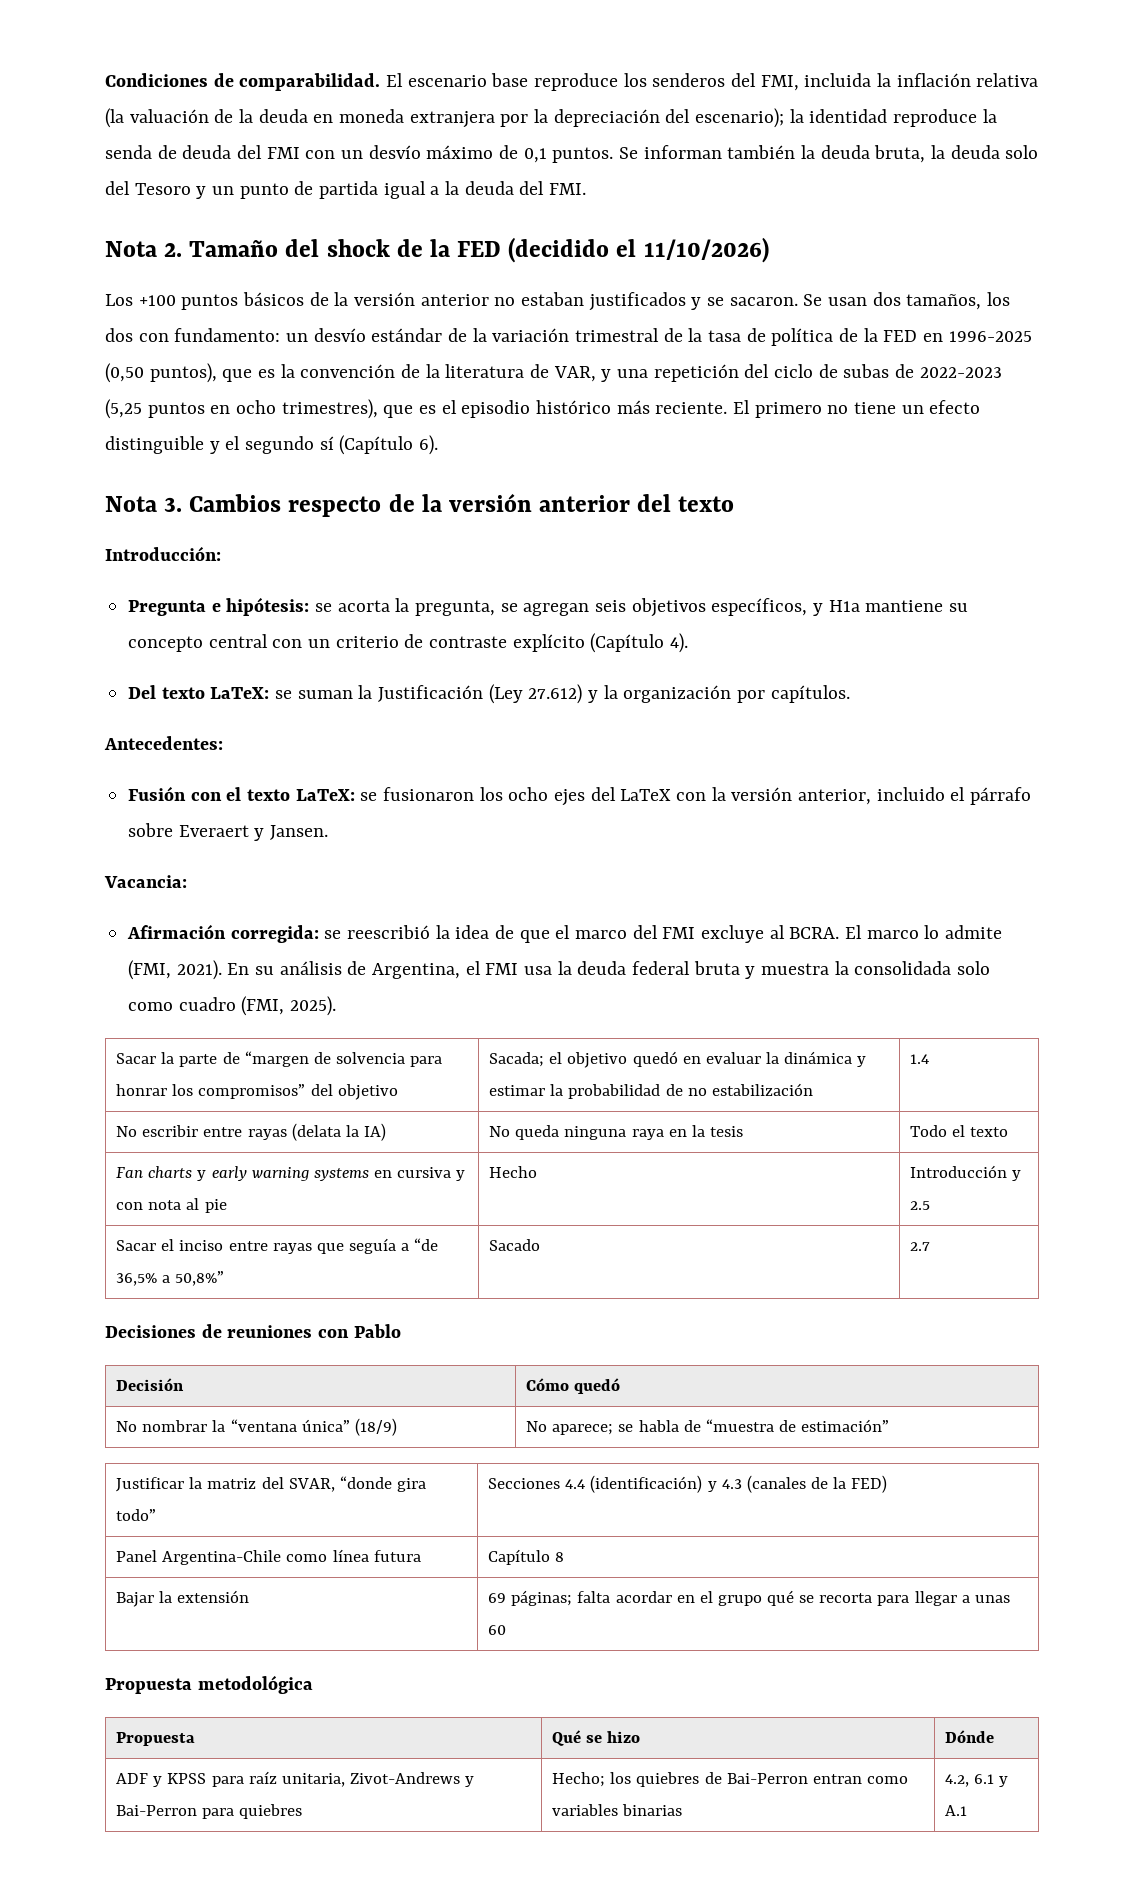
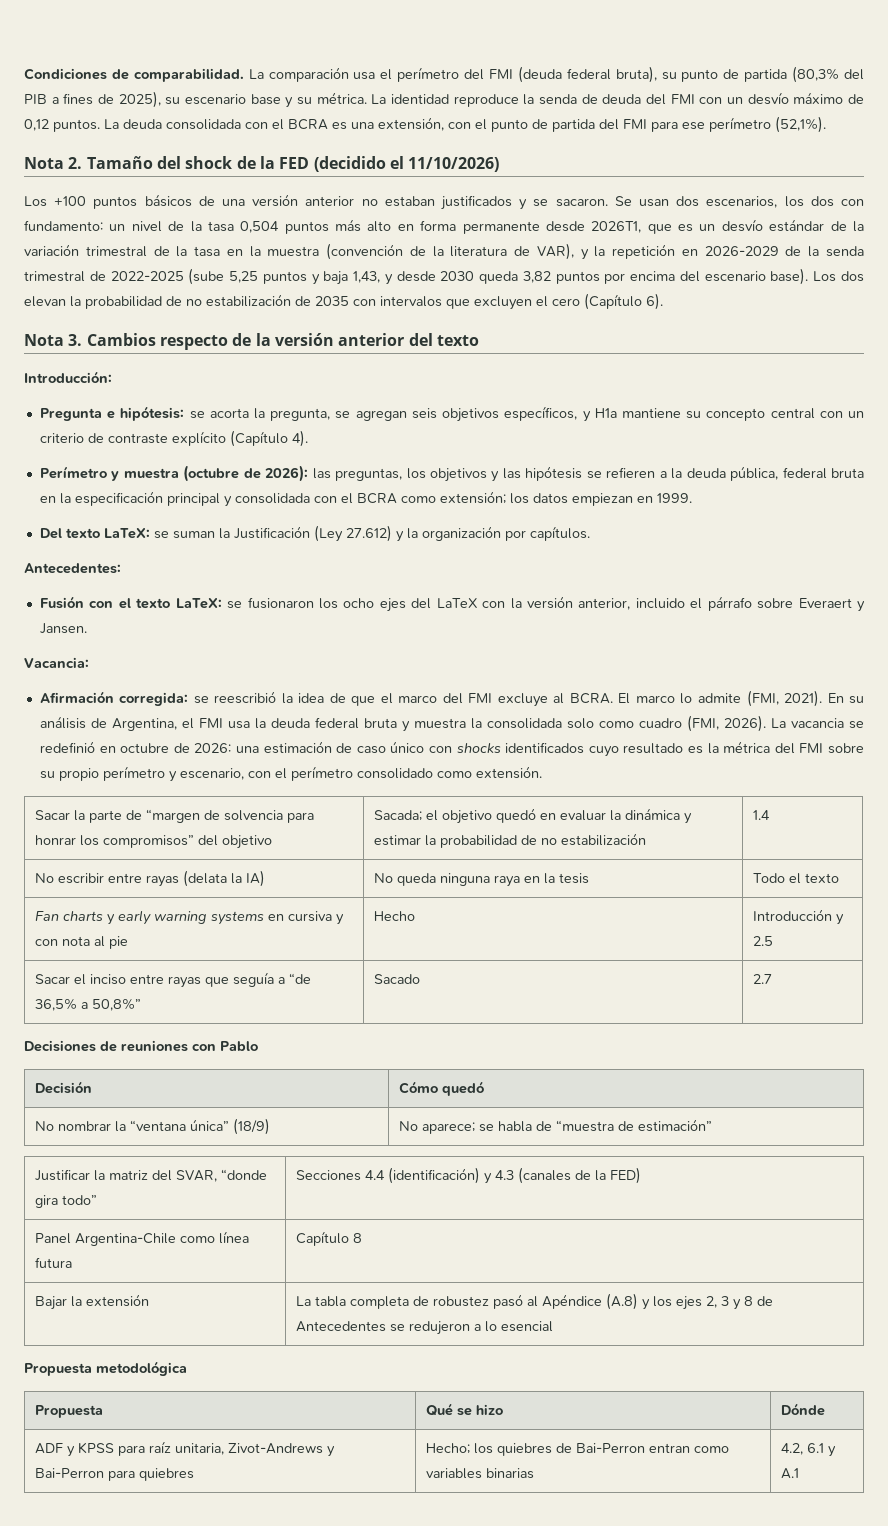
[386,73,1039,91] [105,108,804,128] El escenario base reproduce los senderos del FMI, incluida la inflación relativa (la valuación de la deuda en moneda extranjera por la depreciación del escenario); la -> [248,66,865,83] [24,91,387,108] La comparación usa el perímetro del FMI (deuda federal bruta), su punto de partida (80,3% del PIB a fines de 2025), su escenario base y su métrica. La
[523,145,1039,163] [105,181,587,199] 0,1 puntos. Se informan también la deuda bruta, la deuda solo del Tesoro y un punto de partida igual a la deuda del FMI. -> [24,116,826,133] 0,12 puntos. La deuda consolidada con el BCRA es una extensión, con el punto de partida del FMI para ese perímetro (52,1%).
[334,292,349,306] la -> [222,199,245,206] una
[906,294,982,310] tamaños, -> [706,196,778,208] escenarios,
(309, 337) none -> [131,219,716,234] nivel de la tasa 0,504 puntos más alto en forma permanente desde 2026T1, que es un
[746,328,1032,346] [105,363,1002,383] [105,399,981,419] [105,436,334,454] de política de la FED en 1996-2025 (0,50 puntos), que es la convención de la literatura de VAR, y una repetición del ciclo de subas de 2022-2023 (5,25 puntos en ocho trimestres), que es el episodio histórico más reciente. El primero no tiene un efecto distinguible y el segundo sí -> [226,243,865,260] [24,268,865,285] [24,294,580,310] en la muestra (convención de la literatura de VAR), y la repetición en 2026-2029 de la senda trimestral de 2022-2025 (sube 5,25 puntos y baja 1,43, y desde 2030 queda 3,82 puntos por encima del escenario base). Los dos elevan la probabilidad de no estabilización de 2035 con intervalos que excluyen el cero
(689, 643) none -> [39,465,864,482] [39,491,692,507] // Perímetro y muestra (octubre de 2026): las preguntas, los objetivos y las hipótesis se refieren a la deuda pública, federal bruta en la especificación principal y consolidada con el BCRA como extensión; los datos empiezan en 1999.
[290,996,337,1016] 2025). -> [723,715,864,732] [39,741,864,757] [39,766,542,782] 2026). La vacancia se redefinió en octubre de 2026: una estimación de caso único con shocks identificados cuyo resultado es la métrica del FMI sobre su propio perímetro y escenario, con el perímetro consolidado como extensión.
[488,1590,1010,1606] [488,1625,507,1635] 69 páginas; falta acordar en el grupo qué se recorta para llegar a unas 60 -> [295,1293,773,1310] [295,1321,553,1335] La tabla completa de robustez pasó al Apéndice (A.8) y los ejes 2, 3 y 8 de Antecedentes se redujeron a lo esencial

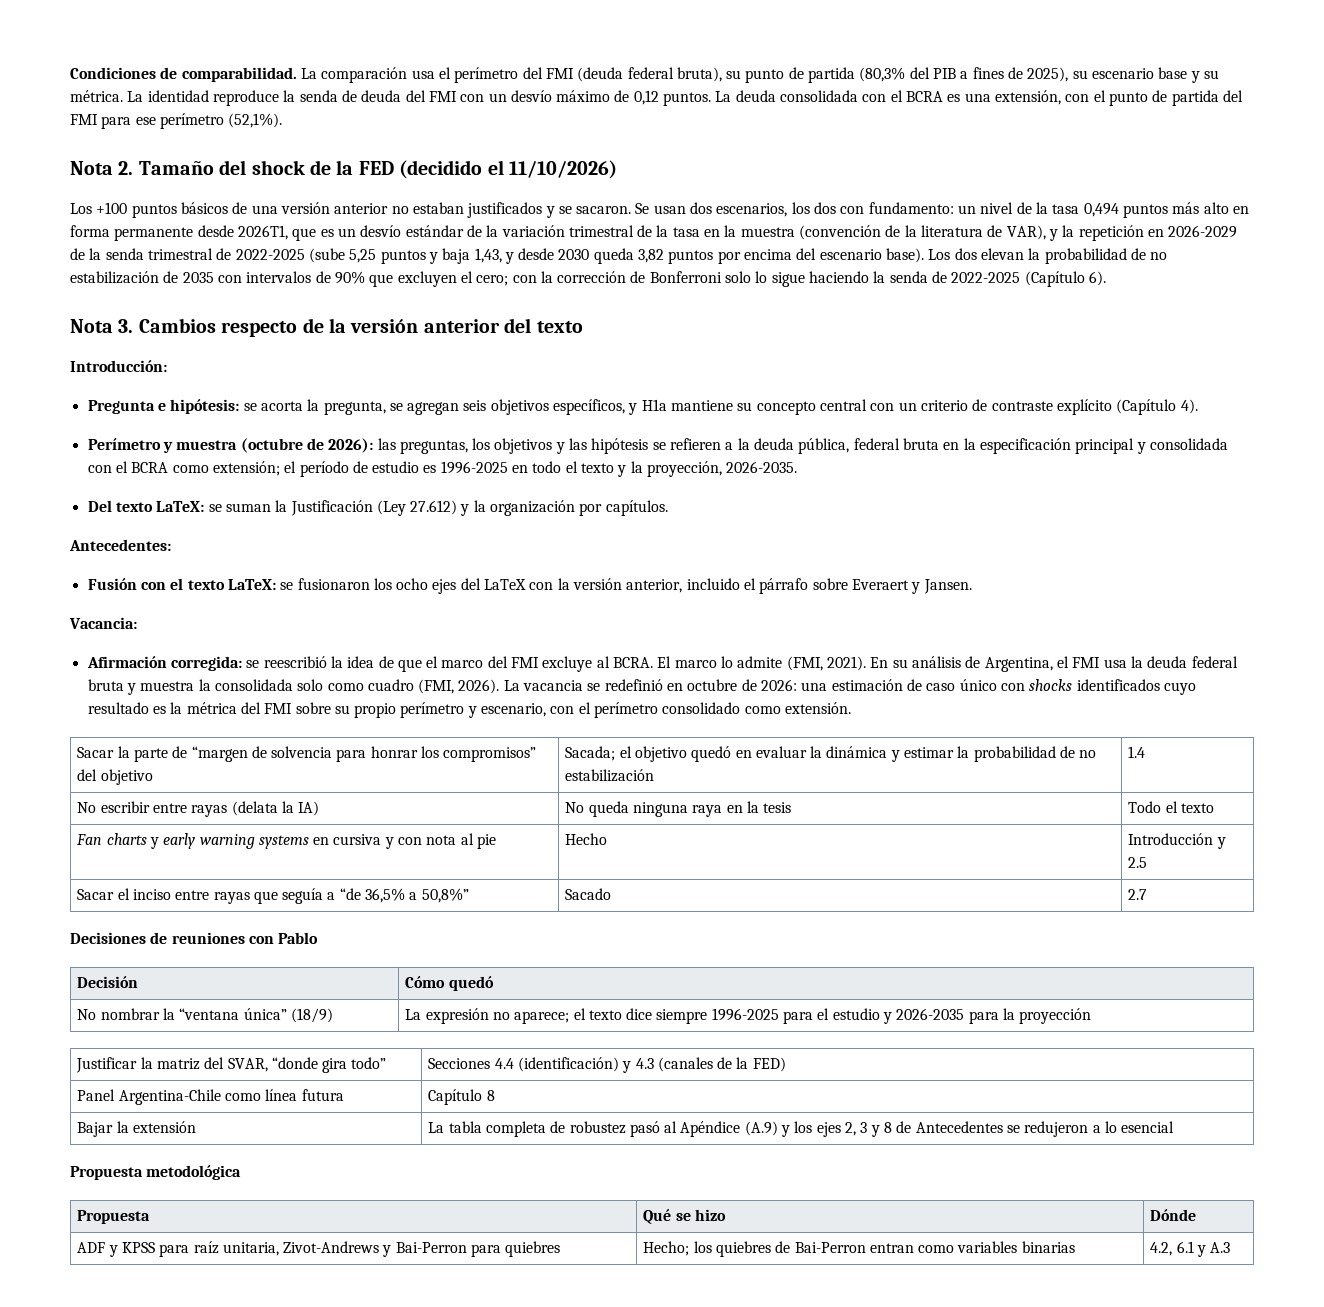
[240,221,280,233] 0,504 -> [1083,203,1119,217] 0,494
(442, 301) none -> [315,271,365,284] de 90%
[552,298,580,306] cero -> [476,271,1021,287] cero; con la corrección de Bonferroni solo lo sigue haciendo la senda de 2022-2025
[509,493,692,506] los datos empiezan en 1999. -> [284,461,798,477] el período de estudio es 1996-2025 en todo el texto y la proyección, 2026-2035.
[398,1119,712,1134] No aparece; se habla de “muestra de estimación” -> [405,1008,1092,1024] La expresión no aparece; el texto dice siempre 1996-2025 para el estudio y 2026-2035 para la proyección
[605,1293,638,1310] (A.8) -> [744,1121,778,1136] (A.9)
[780,1468,799,1479] A.1 -> [1210,1242,1231,1253] A.3

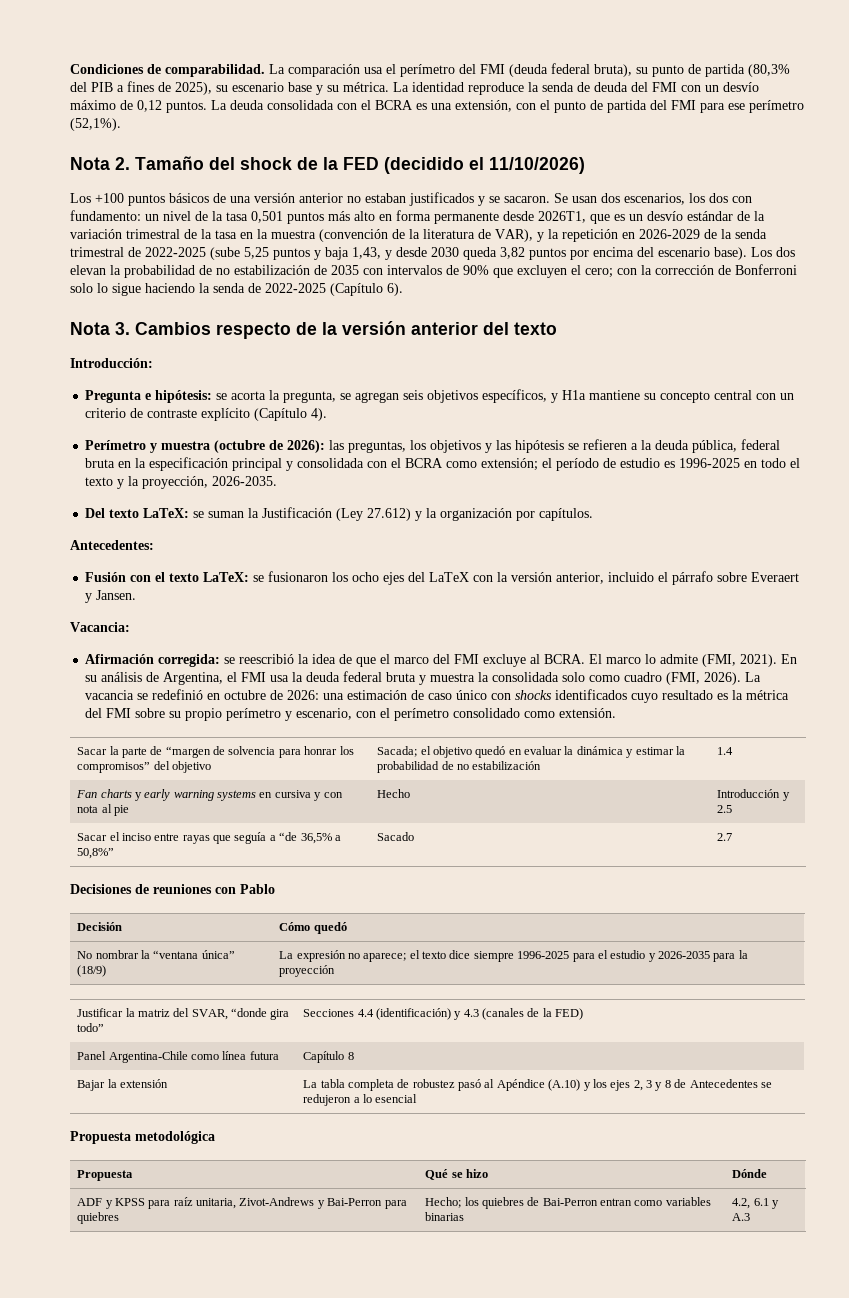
[1083,203,1119,217] 0,494 -> [251,211,283,223] 0,501
[77,801,320,817] [565,801,792,817] [1128,801,1214,813] // No escribir entre rayas (delata la IA) | No queda ninguna raya en la tesis | Todo el texto -> (734, 751) none
[744,1121,778,1136] (A.9) -> [548,1079,581,1091] (A.10)

